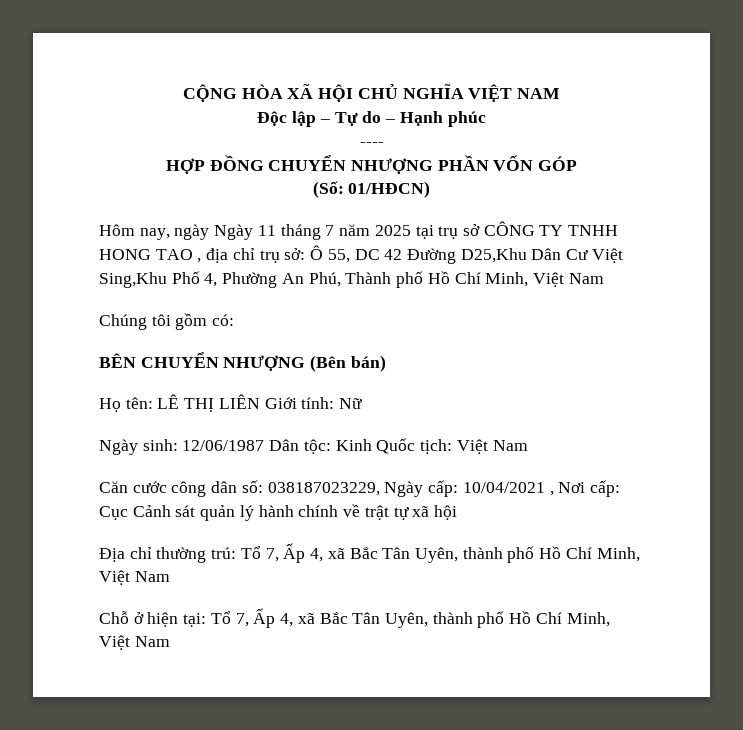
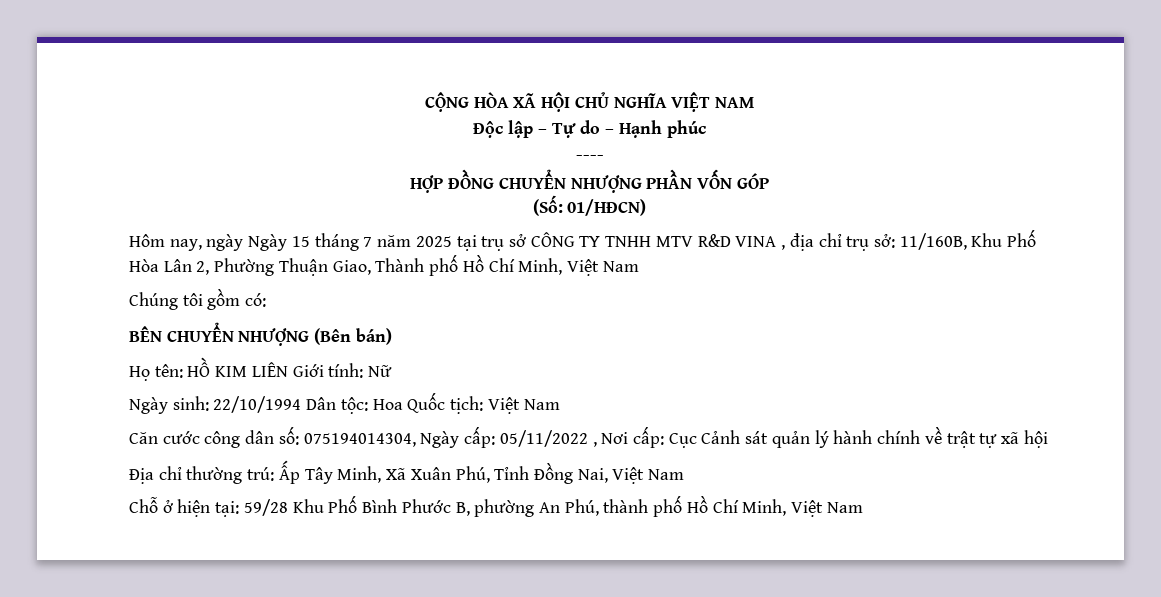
[257,225,276,236] 11 -> [291,236,310,247] 15
[99,249,193,260] HONG TAO -> [655,234,777,247] MTV R&D VINA
[310,245,623,264] [99,271,341,288] Ô 55, DC 42 Đường D25,Khu Dân Cư Việt Sing,Khu Phố 4, Phường An Phú, -> [899,229,1037,250] [129,258,371,276] 11/160B, Khu Phố Hòa Lân 2, Phường Thuận Giao,
[157,394,215,412] LÊ THỊ -> [187,357,248,377] HỒ KIM
[182,440,265,451] 12/06/1987 -> [213,396,302,413] 22/10/1994
[335,439,372,451] Kinh -> [372,399,403,410] Hoa
[267,482,380,496] 038187023229, -> [303,433,416,447] 075194014304,
[462,482,545,493] 10/04/2021 -> [499,430,588,447] 05/11/2022
[240,543,640,563] [99,570,170,585] [99,608,610,628] [99,635,170,650] Tổ 7, Ấp 4, xã Bắc Tân Uyên, thành phố Hồ Chí Minh, Việt Nam // Chỗ ở hiện tại: Tổ 7, Ấp 4, xã Bắc Tân Uyên, thành phố Hồ Chí Minh, Việt Nam -> [278,460,685,484] [129,495,863,517] Ấp Tây Minh, Xã Xuân Phú, Tỉnh Đồng Nai, Việt Nam // Chỗ ở hiện tại: 59/28 Khu Phố Bình Phước B, phường An Phú, thành phố Hồ Chí Minh, Việt Nam

